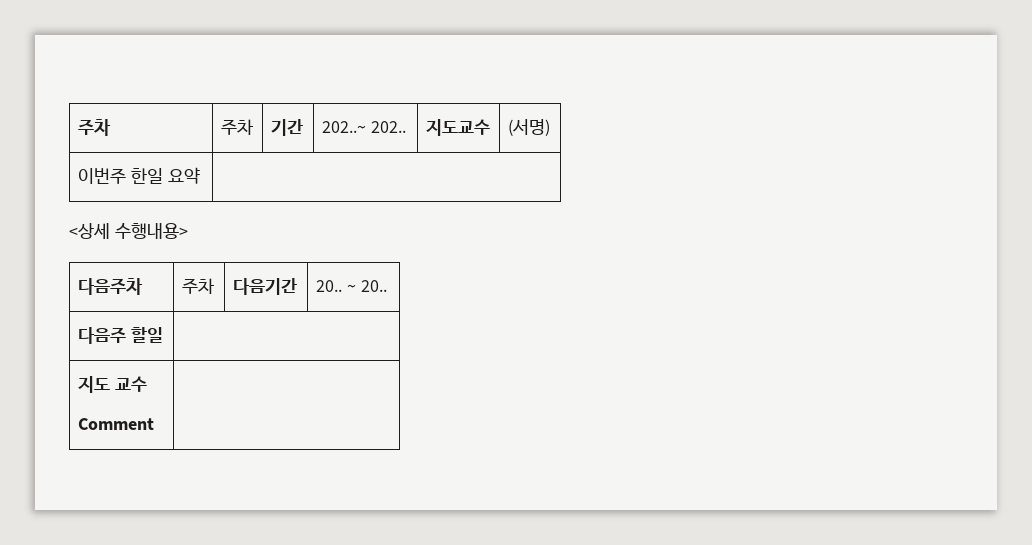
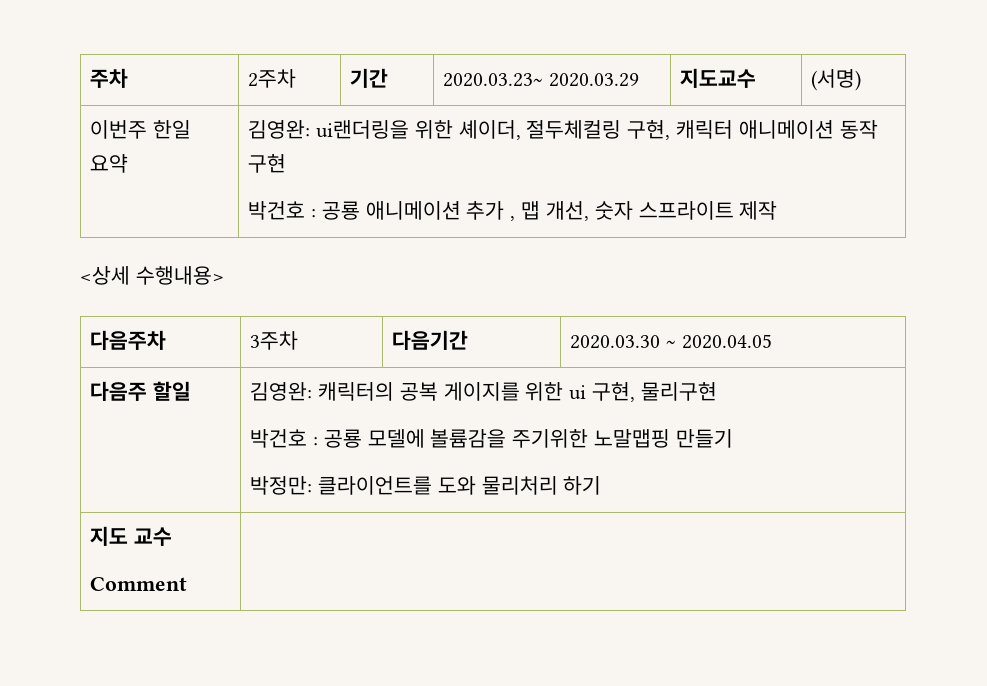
[77,119,111,136] [220,119,254,135] 주차 | 주차 -> [90,68,129,88] [248,69,297,88] 주차 | 2주차
[321,121,406,133] 202..~ 202.. -> [443,73,640,87] 2020.03.23~ 2020.03.29
(200, 175) none -> [248,120,878,140] [248,154,287,173] [248,201,778,221] 김영완: ui랜더링을 위한 셰이더, 절두체컬링 구현, 캐릭터 애니메이션 동작 구현 // 박건호 : 공룡 애니메이션 추가 , 맵 개선, 숫자 스프라이트 제작
[181,278,215,294] 주차 -> [250,331,299,350] 3주차
[315,280,387,292] 20.. ~ 20.. -> [570,334,772,349] 2020.03.30 ~ 2020.04.05
(163, 335) none -> [250,382,717,402] [250,429,733,448] [250,476,602,495] 김영완: 캐릭터의 공복 게이지를 위한 ui 구현, 물리구현 // 박건호 : 공룡 모델에 볼륨감을 주기위한 노말맵핑 만들기 // 박정만: 클라이언트를 도와 물리처리 하기

